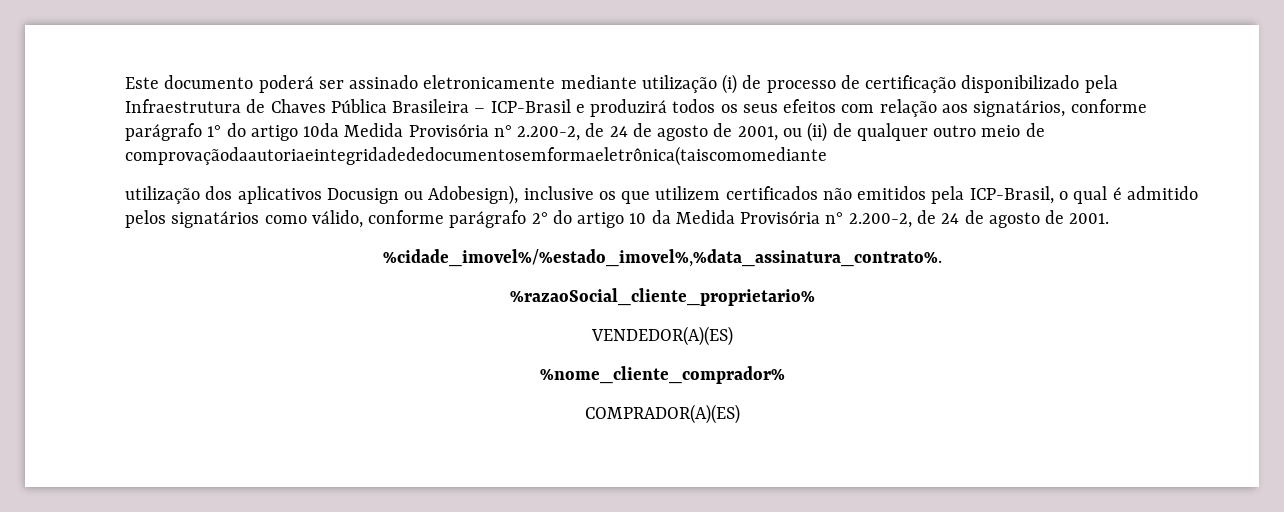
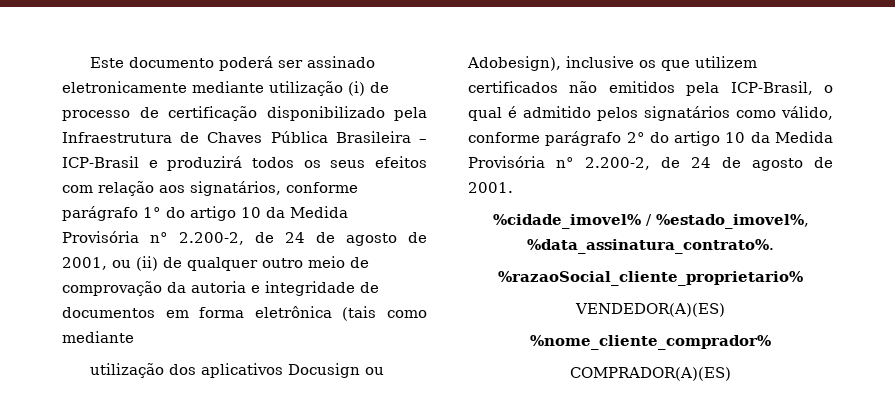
[303,123,340,137] 10da -> [241,207,285,218] 10 da
[125,146,827,166] comprovaçãodaautoriaeintegridadededocumentosemformaeletrônica(taiscomomediante -> [62,281,379,296] [62,306,427,321] [62,331,134,343] comprovação da autoria e integridade de documentos em forma eletrônica (tais como mediante
[383,249,942,267] %cidade_imovel%/%estado_imovel%,%data_assinatura_contrato%. -> [492,214,809,229] [527,239,774,254] %cidade_imovel% / %estado_imovel%, %data_assinatura_contrato%.

